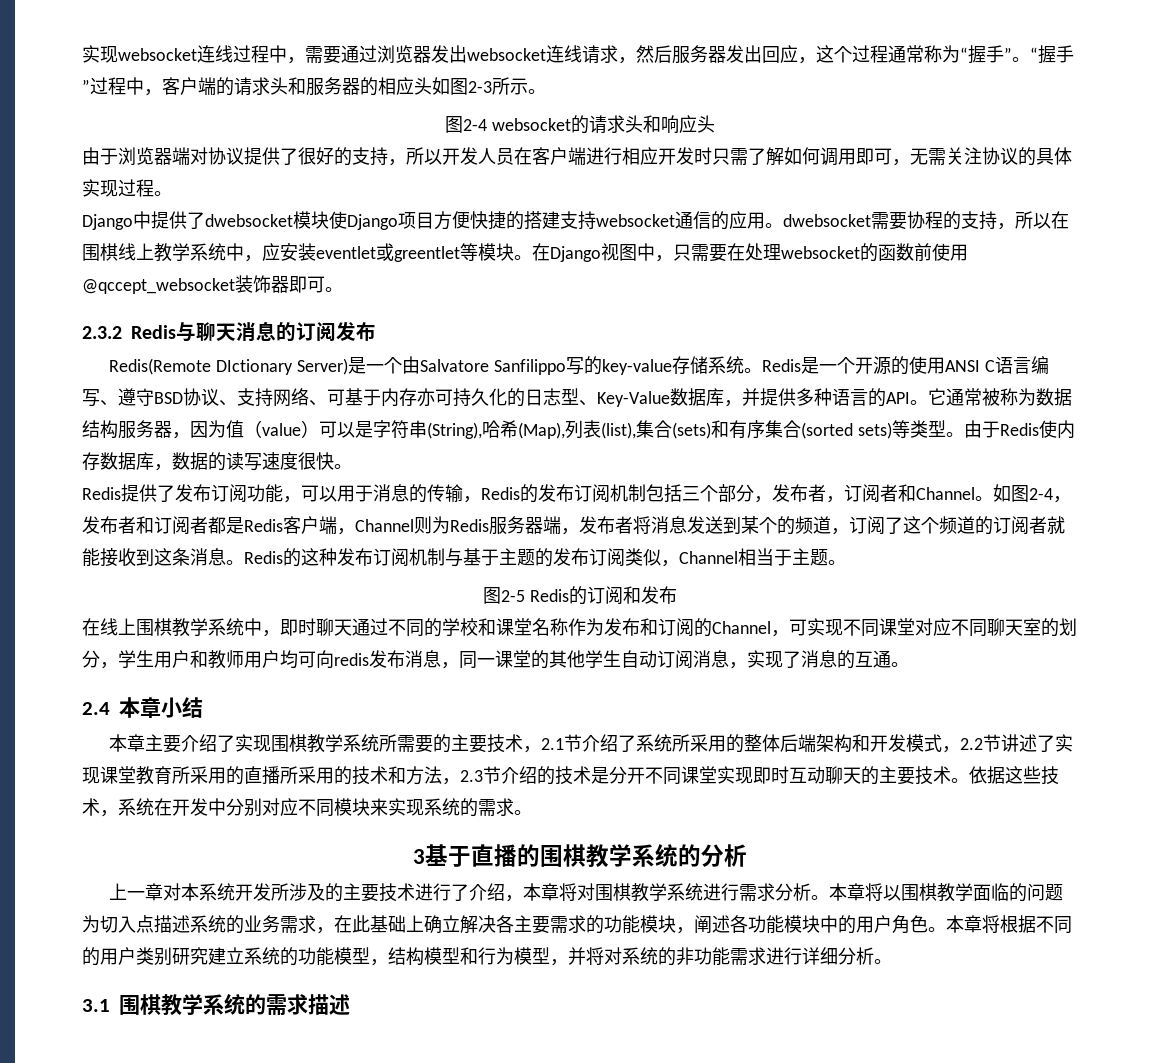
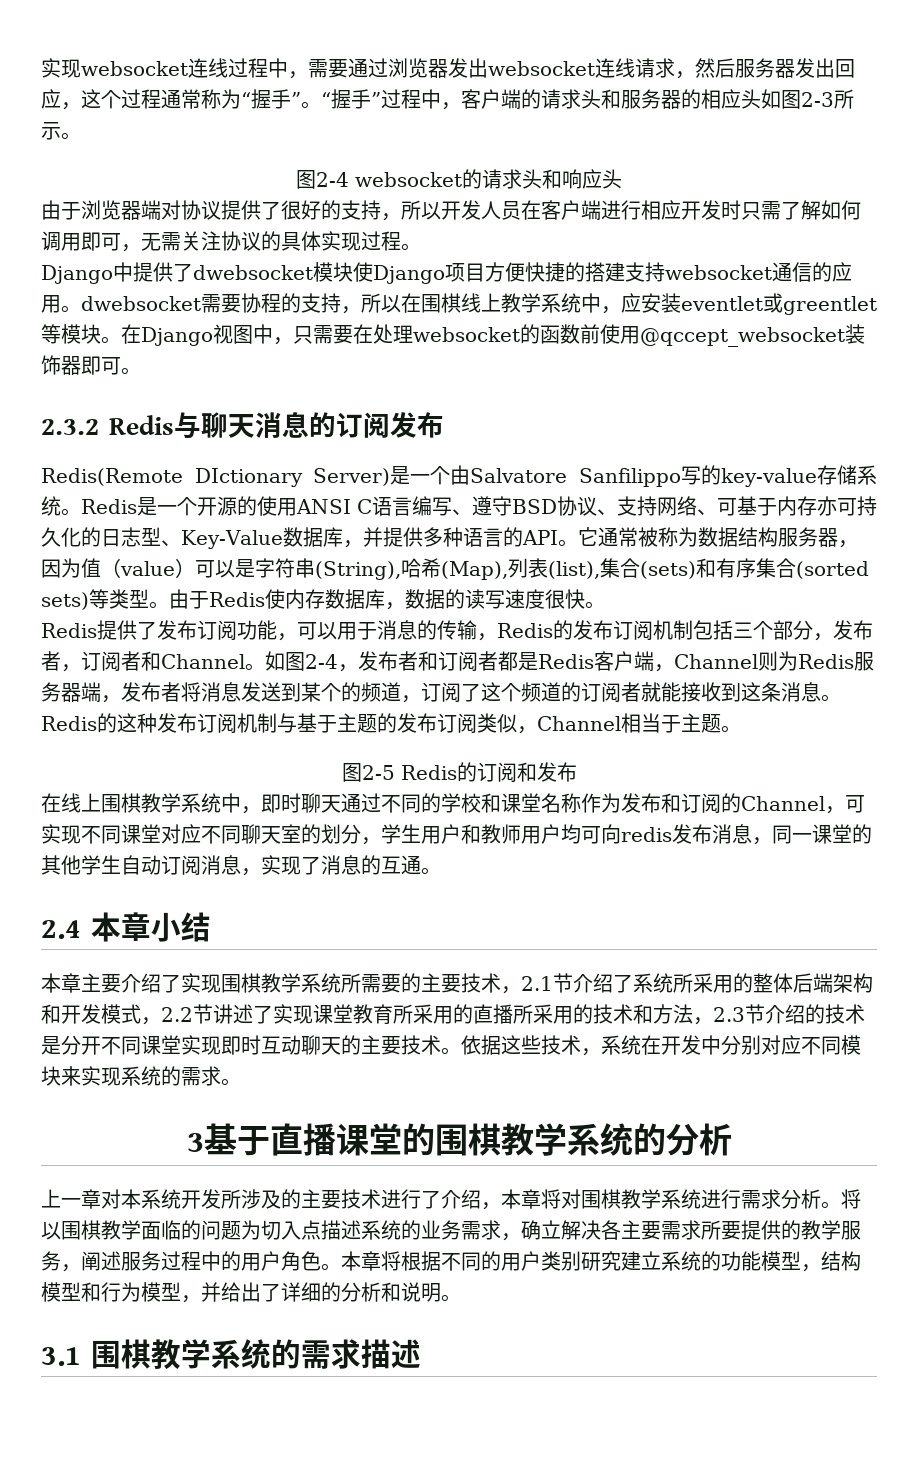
(517, 855) none -> [335,1123,402,1156] 课堂
[829,883,866,901] 本章 -> (841, 1205) none
[334,915,424,933] 在此基础上 -> (521, 1237) none
[586,915,820,934] 的功能模块，阐述各功能模块 -> [701,1220,861,1240] [41,1251,201,1272] 所要提供的教学服务，阐述服务过程
[586,947,874,966] 将对系统的非功能需求进行详细分析 -> [221,1282,441,1302] 给出了详细的分析和说明

